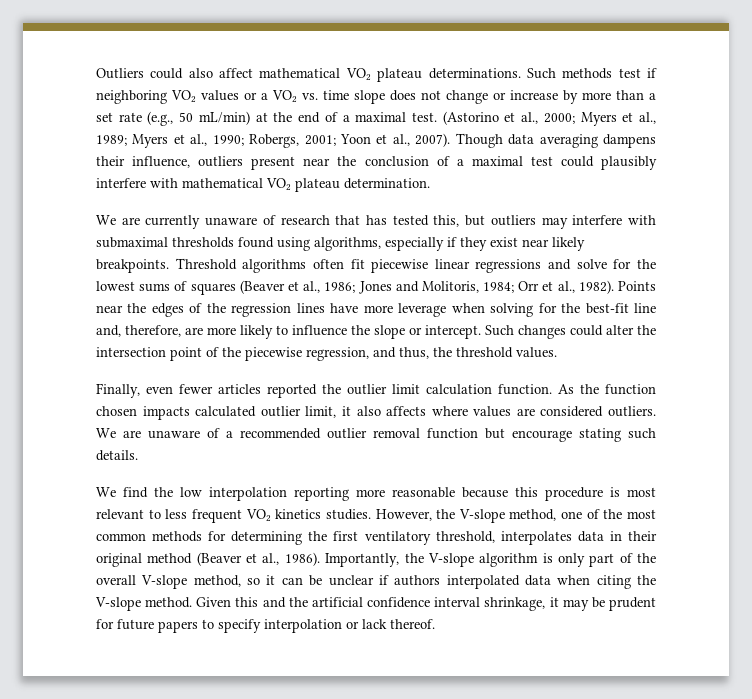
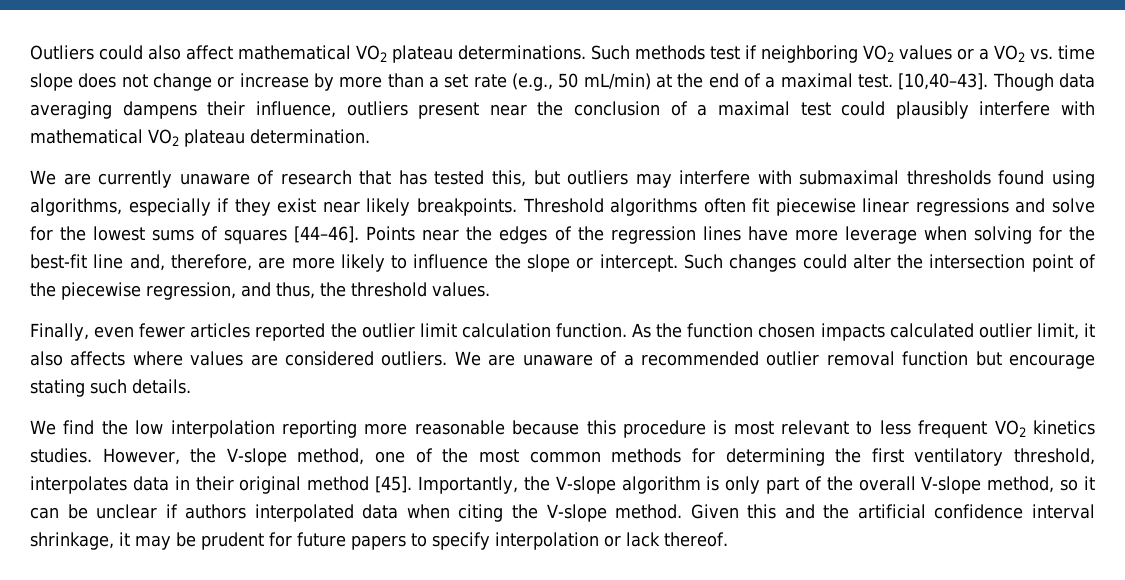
[442,111,656,126] [96,133,451,148] (Astorino et al., 2000; Myers et al., 1989; Myers et al., 1990; Robergs, 2001; Yoon et al., 2007). -> [898,73,989,90] [10,40–43].
[239,280,614,294] (Beaver et al., 1986; Jones and Molitoris, 1984; Orr et al., 1982). -> [294,226,360,243] [44–46].
[196,552,320,566] (Beaver et al., 1986). -> [375,476,413,493] [45].

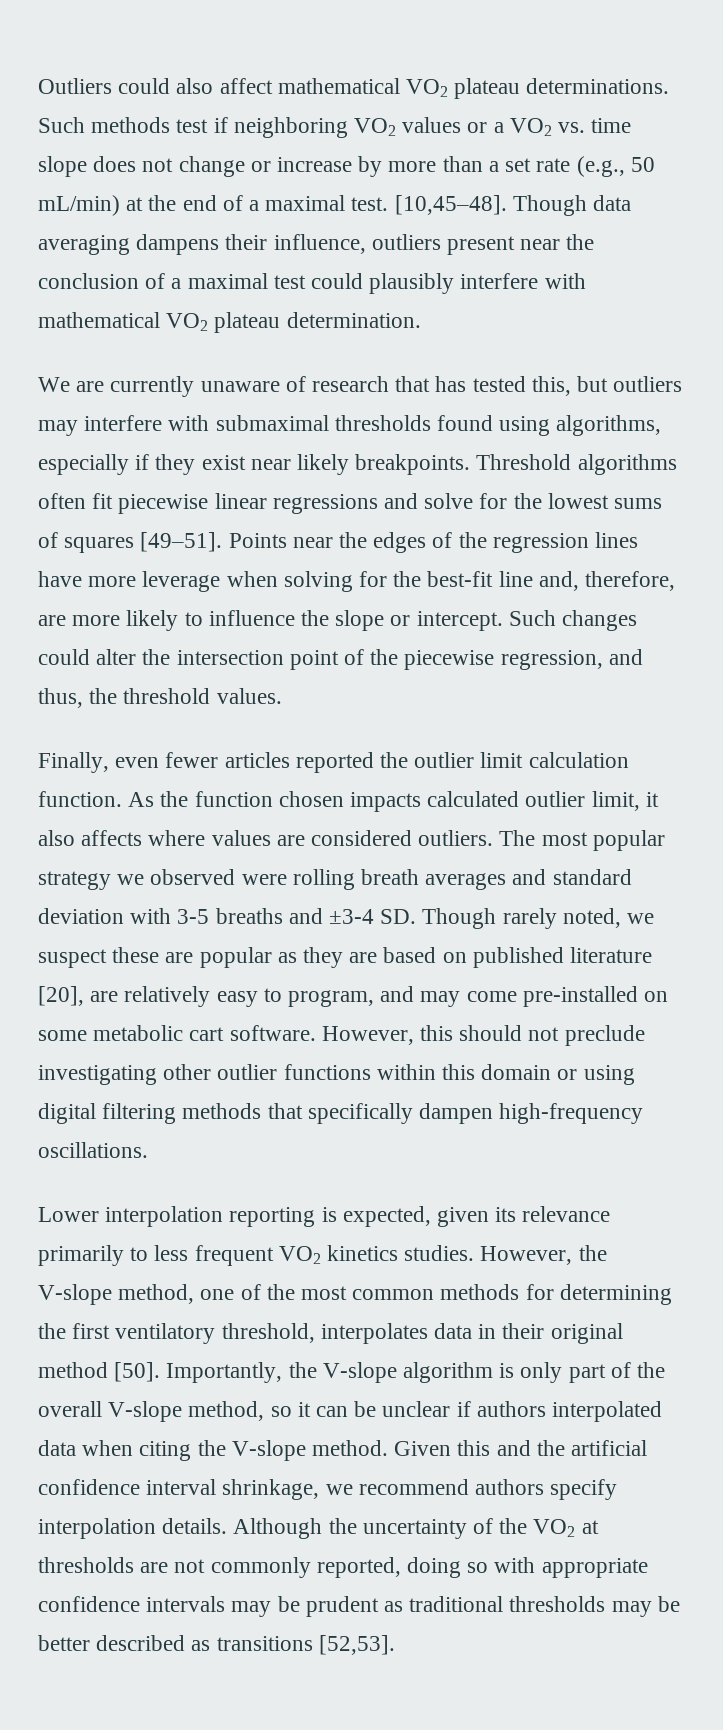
[898,73,989,90] [10,40–43]. -> [394,195,507,215] [10,45–48].
[294,226,360,243] [44–46]. -> [140,532,223,552] [49–51].
[454,351,1095,369] [30,379,191,397] [30,420,850,438] We are unaware of a recommended outlier removal function but encourage stating such details. // We find the low interpolation reporting more reasonable because this procedure is most relevant -> [499,830,665,851] [38,869,632,890] [38,908,655,929] [38,947,653,968] [38,986,669,1007] [38,1025,645,1046] [38,1064,635,1085] [38,1103,644,1124] [38,1142,148,1158] [38,1206,611,1227] [38,1245,124,1266] The most popular strategy we observed were rolling breath averages and standard deviation with 3-5 breaths and ±3-4 SD. Though rarely noted, we suspect these are popular as they are based on published literature [20], are relatively easy to program, and may come pre-installed on some metabolic cart software. However, this should not preclude investigating other outlier functions within this domain or using digital filtering methods that specifically dampen high-frequency oscillations. // Lower interpolation reporting is expected, given its relevance primarily
[375,476,413,493] [45]. -> [114,1362,161,1382] [50].
[119,532,728,550] it may be prudent for future papers to specify interpolation or lack thereof. -> [325,1479,618,1500] [38,1518,599,1539] [38,1557,648,1578] [38,1596,680,1617] [38,1635,395,1655] we recommend authors specify interpolation details. Although the uncertainty of the VO2 at thresholds are not commonly reported, doing so with appropriate confidence intervals may be prudent as traditional thresholds may be better described as transitions [52,53].

